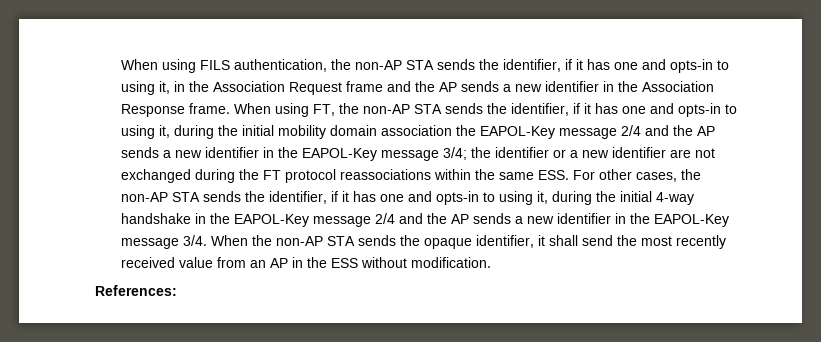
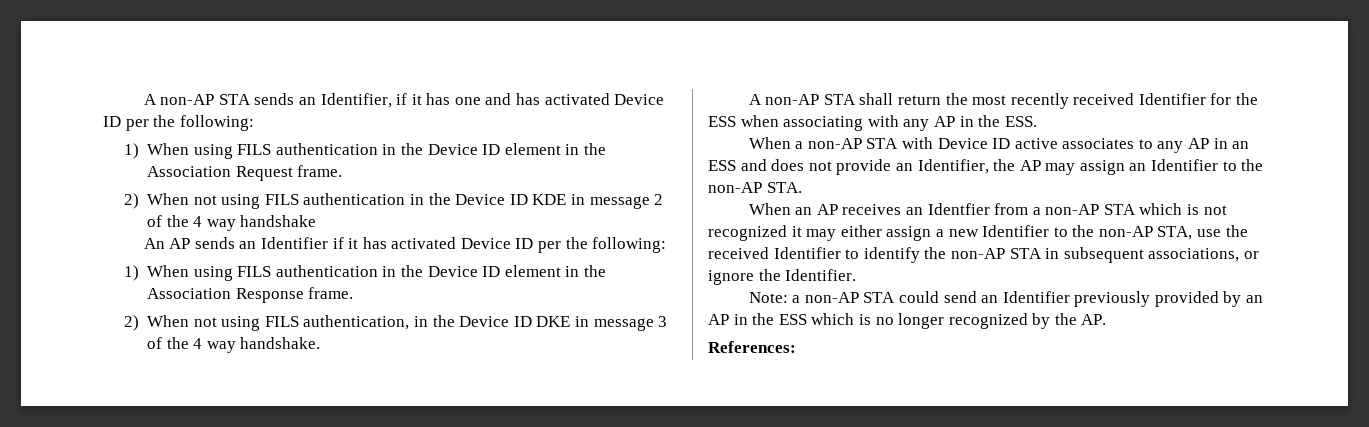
[120,59,729,73] [120,81,599,95] When using FILS authentication, the non-AP STA sends the identifier, if it has one and opts-in to using it, in the Association Request frame and the AP sends a new identifier -> [143,93,665,108] [103,115,254,131] [123,143,606,159] [147,165,343,181] [123,193,664,209] [147,215,317,231] [143,237,667,253] [123,265,561,281] A non-AP STA sends an Identifier, if it has one and has activated Device ID per the following: // 1) When using FILS authentication in the Device ID element in the Association Request frame. // 2) When not using FILS authentication in the Device ID KDE in message 2 of the 4 way handshake // An AP sends an Identifier if it has activated Device ID per the following: // 1) When using FILS authentication in the Device ID element
[233,103,737,117] [120,125,715,139] [120,147,715,161] [120,169,701,183] [120,191,694,205] [120,213,729,227] [120,235,726,249] [120,257,246,268] When using FT, the non-AP STA sends the identifier, if it has one and opts-in to using it, during the initial mobility domain association the EAPOL-Key message 2/4 and the AP sends a new identifier in the EAPOL-Key message 3/4; the identifier or a new identifier are not exchanged during the FT protocol reassociations within the same ESS. For other cases, the non-AP STA sends the identifier, if it has one and opts-in to using it, during the initial 4-way handshake in the EAPOL-Key message 2/4 and the AP sends a new identifier in the EAPOL-Key message 3/4. When the non-AP STA sends the opaque identifier, it shall send the most recently received value from -> [123,315,668,331] [147,337,321,353] [748,93,1259,109] [708,115,1037,131] [748,137,1250,153] [708,159,1264,175] [708,182,802,193] [748,203,1227,215] [708,225,1248,241] [708,247,1259,263] [708,269,857,285] [748,291,1242,307] // 2) When not using FILS authentication, in the Device ID DKE in message 3 of the 4 way handshake. // A non-AP STA shall return the most recently received Identifier for the ESS when associating with any AP in the ESS. // When a non-AP STA with Device ID active associates to any AP in an ESS and does not provide an Identifier, the AP may assign an Identifier to the non-AP STA. // When an AP receives an Identfier from a non-AP STA which is not recognized it may either assign a new Identifier to the non-AP STA, use the received Identifier to identify the non-AP STA in subsequent associations, or ignore the Identifier. // Note: a non-AP STA could send an Identifier previously provided by
[360,257,491,268] without modification. -> [811,313,1107,329] which is no longer recognized by the AP.

